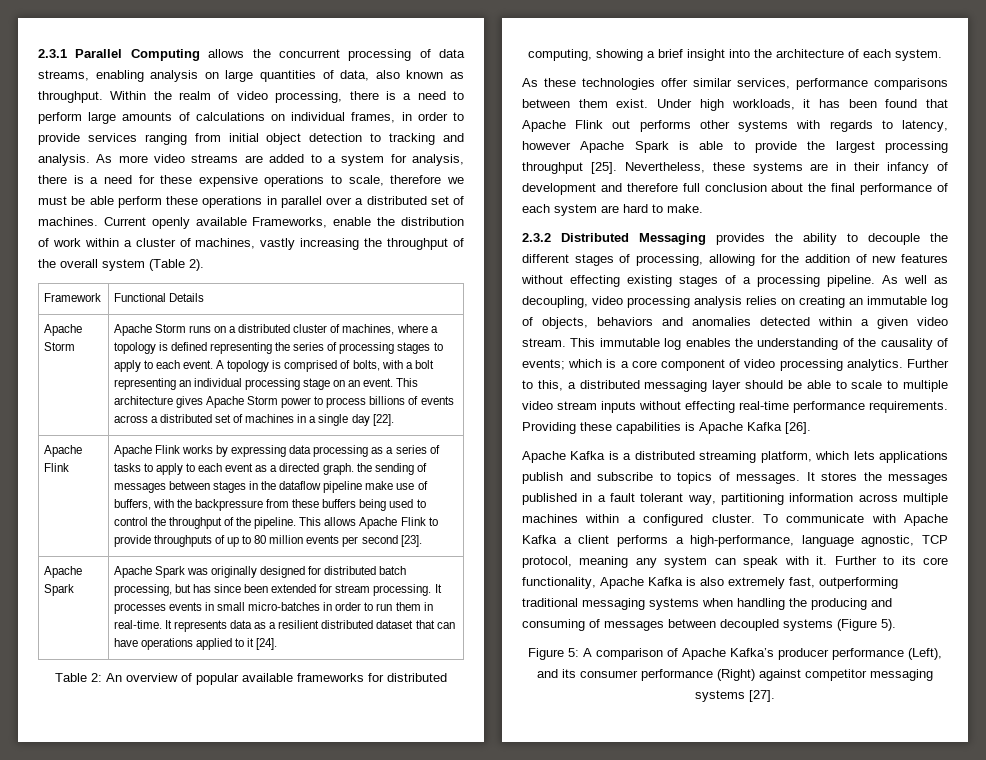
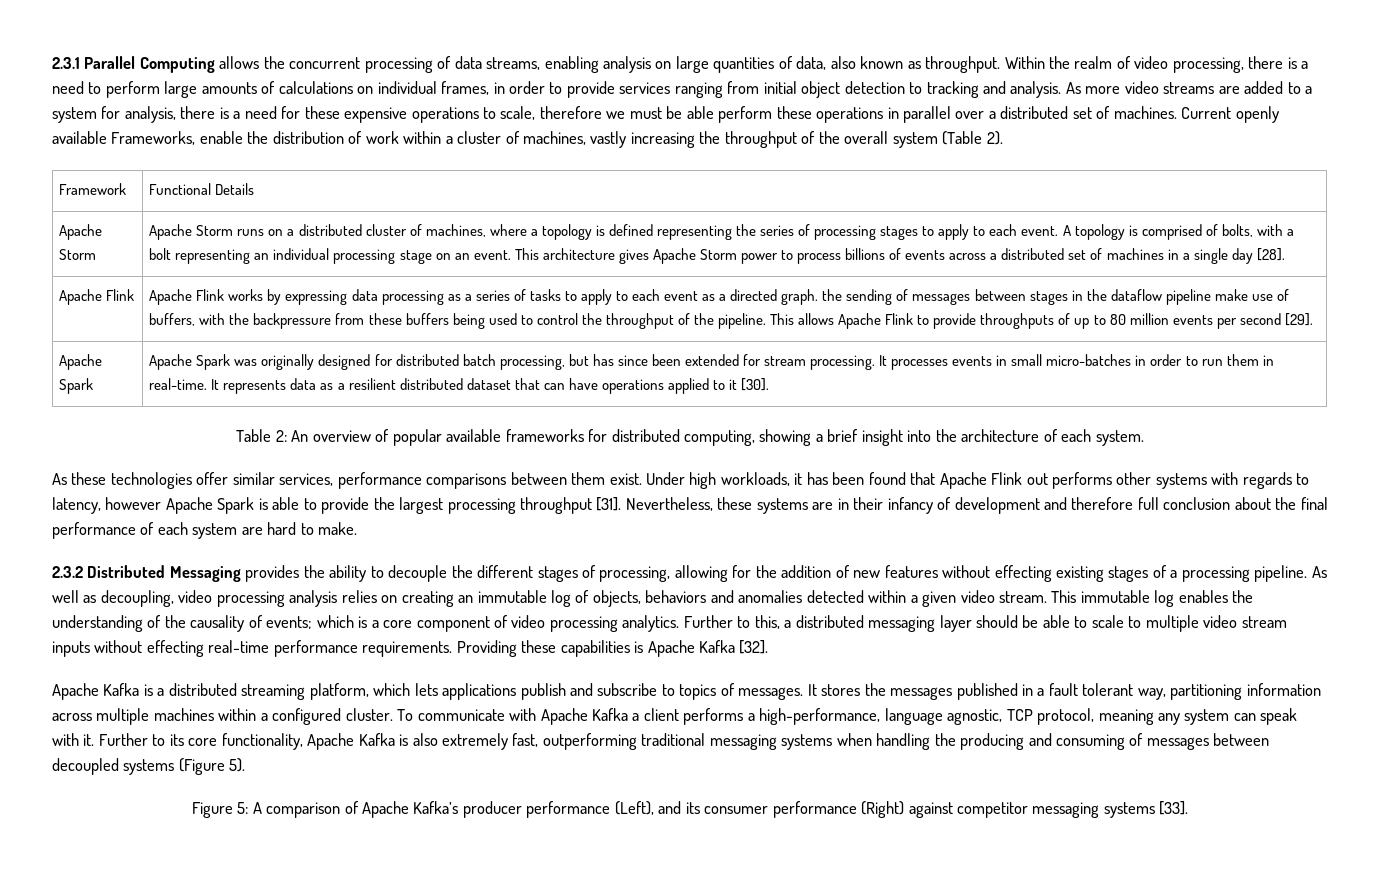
[372,414,394,426] [22]. -> [1256,248,1285,261] [28].
[400,535,422,547] [23]. -> [1284,313,1313,326] [29].
[256,638,278,650] [24]. -> [741,378,770,391] [30].
[590,162,617,174] [25]. -> [596,497,622,511] [31].
[785,422,811,434] [26]. -> [739,640,769,654] [32].
[749,690,775,702] [27]. -> [1159,801,1189,815] [33].

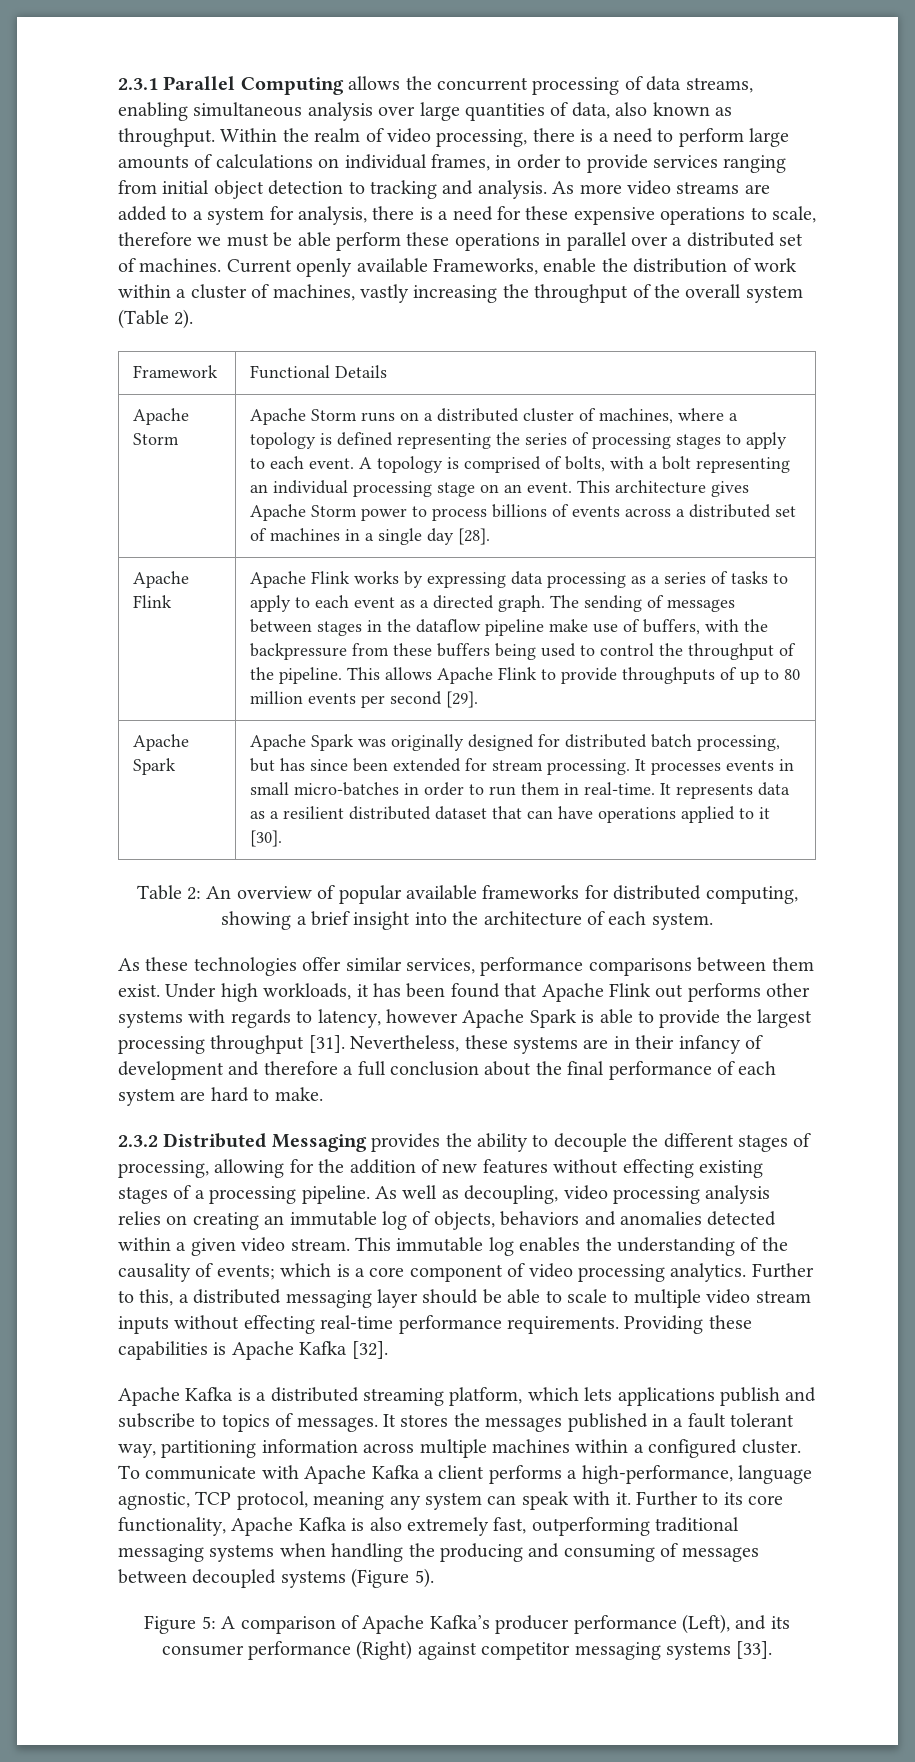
[603,56,672,73] analysis on -> [193,102,416,121] simultaneous analysis over
[822,289,843,301] the -> [549,595,579,608] The
(1134, 503) none -> [343,1066,354,1075] a

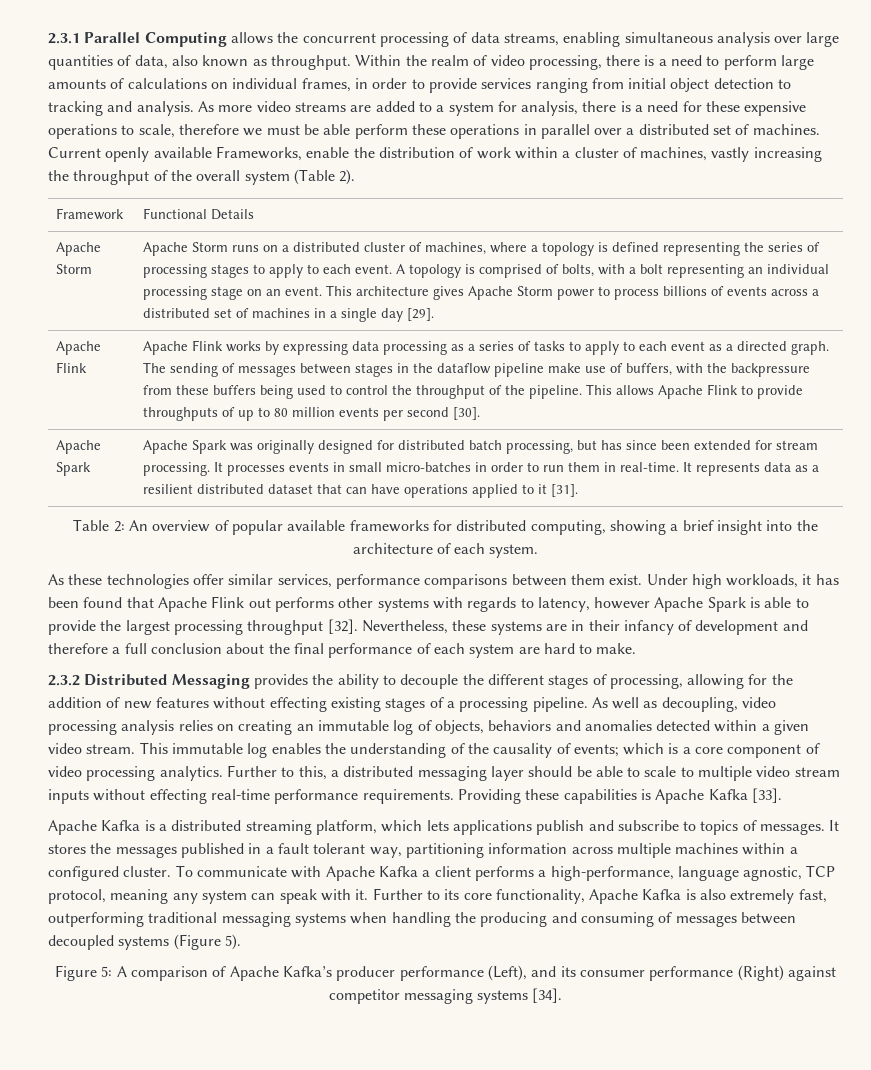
[457,528,490,545] [28]. -> [406,308,434,321] [29].
[445,691,478,708] [29]. -> [452,407,480,420] [30].
[249,830,282,847] [30]. -> [550,484,578,497] [31].
[308,1035,345,1053] [31]. -> [327,619,358,634] [32].
[351,1341,388,1359] [32]. -> [751,788,782,803] [33].
[736,1641,773,1659] [33]. -> [532,988,563,1003] [34].

